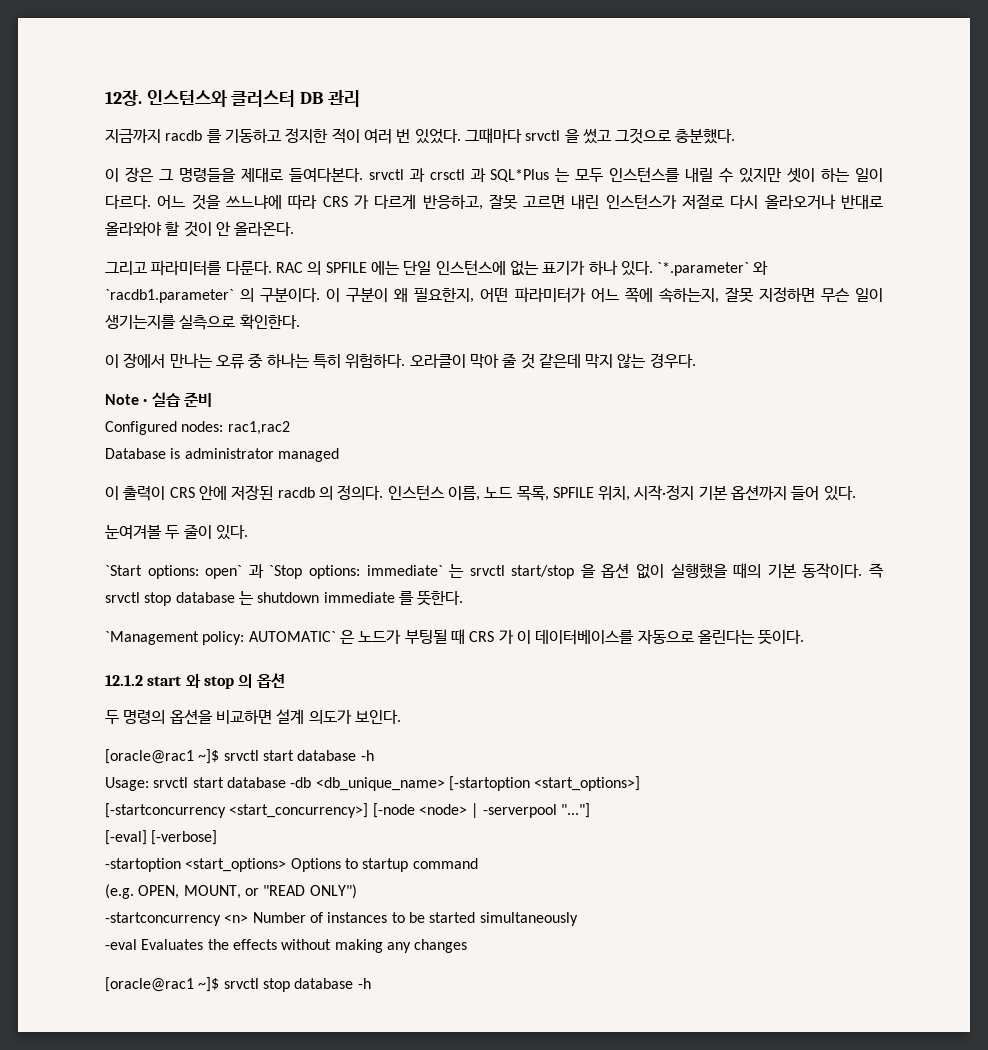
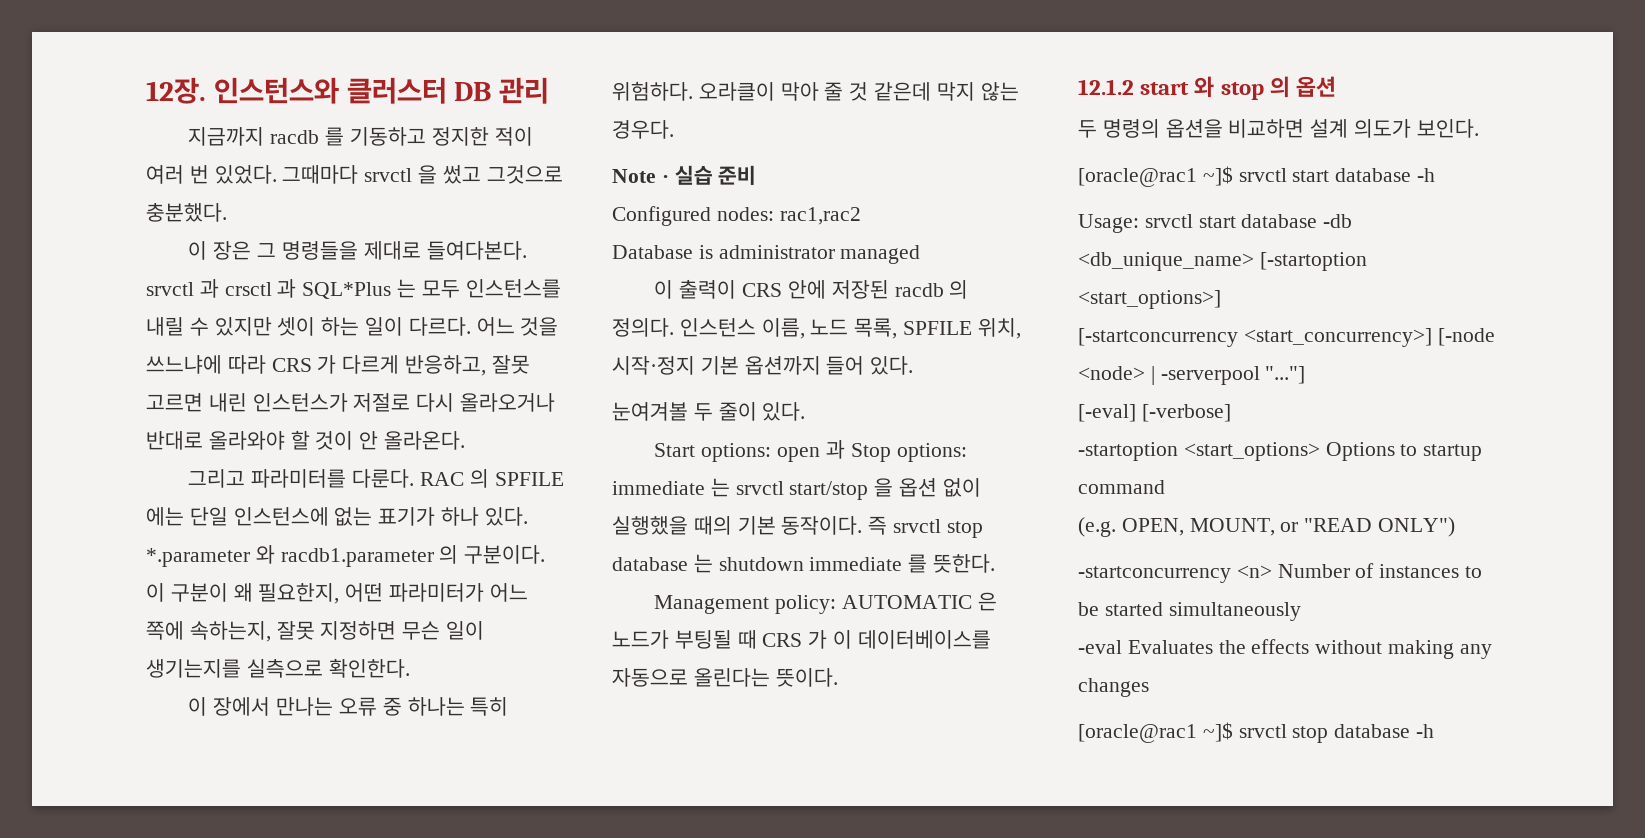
[657,261,769,276] [105,289,234,303] `*.parameter` 와 `racdb1.parameter` -> [146,545,434,567] *.parameter 와 racdb1.parameter
[105,564,443,579] `Start options: open` 과 `Stop options: immediate` -> [654,440,967,462] [612,481,705,495] Start options: open 과 Stop options: immediate
[105,631,336,645] `Management policy: AUTOMATIC` -> [654,595,973,614] Management policy: AUTOMATIC

